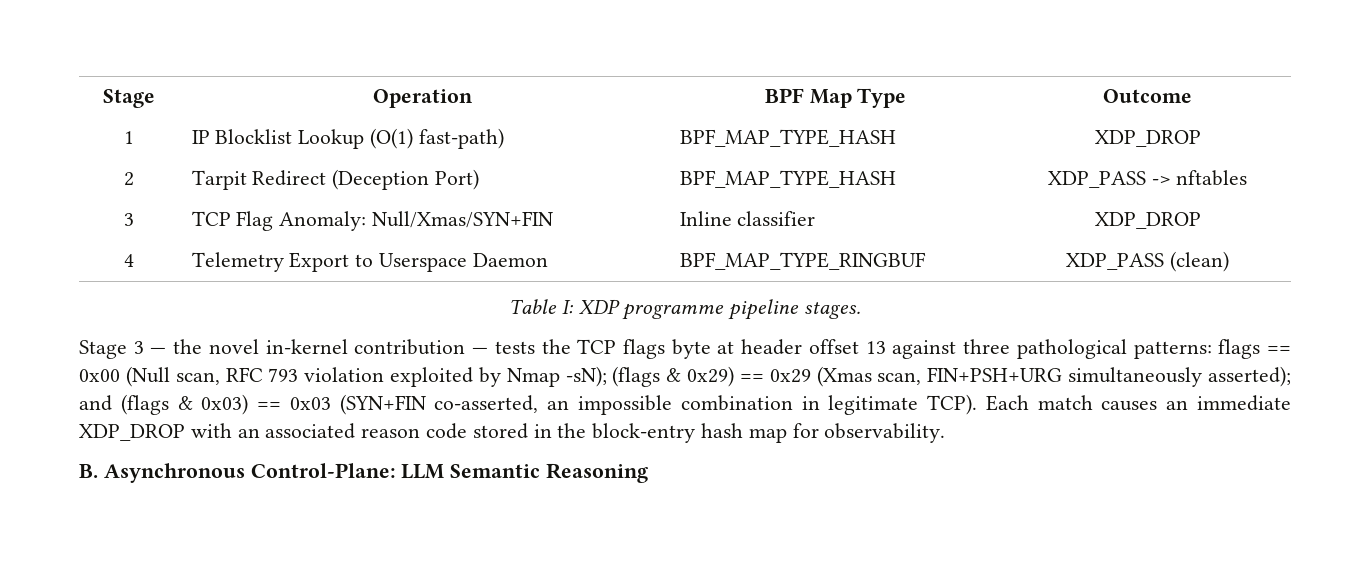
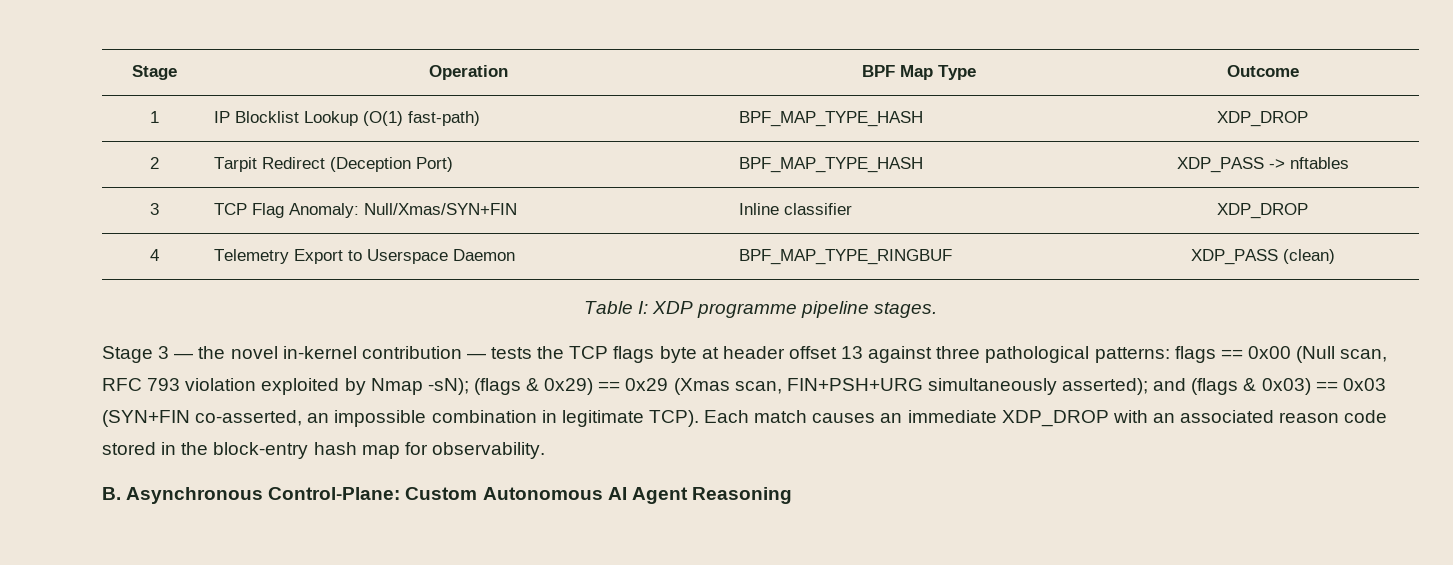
[401,464,541,479] LLM Semantic -> [405,487,688,504] Custom Autonomous AI Agent

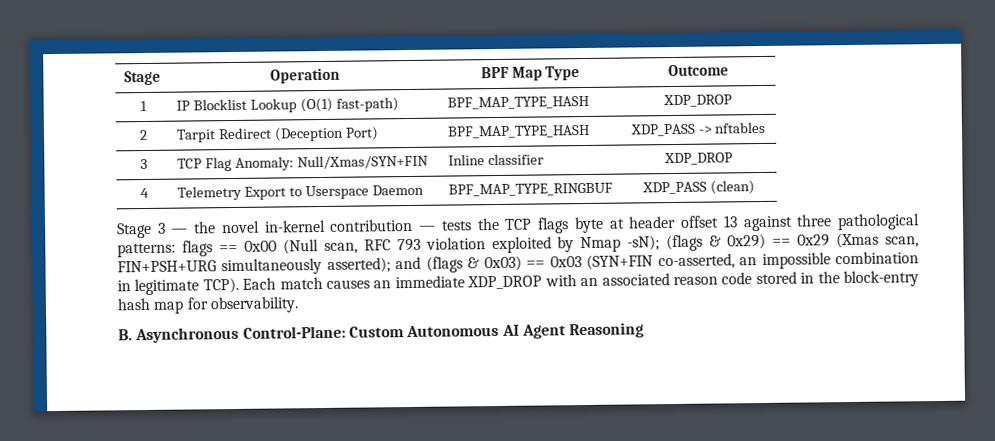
[583,301,938,318] // Table I: XDP programme pipeline stages. -> (755, 187) none

